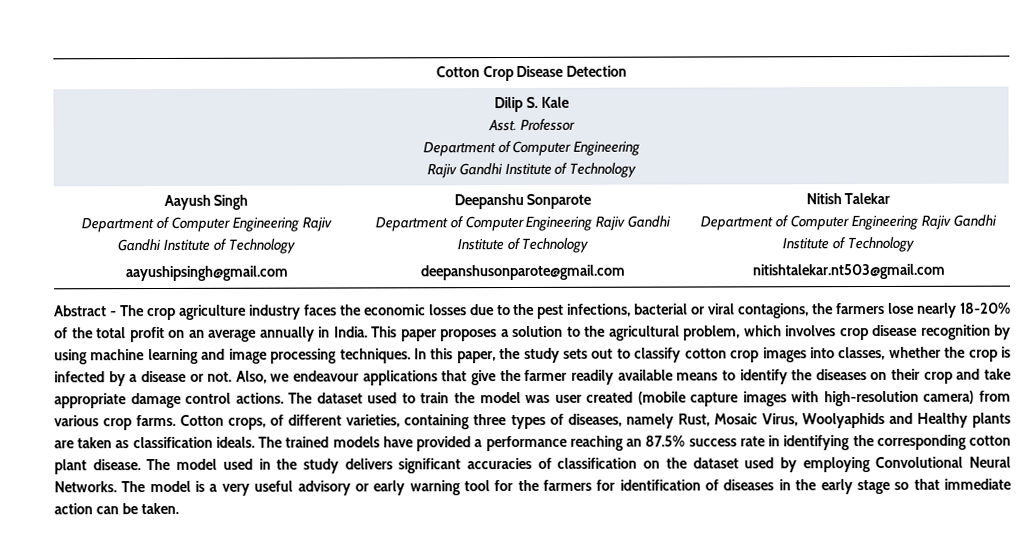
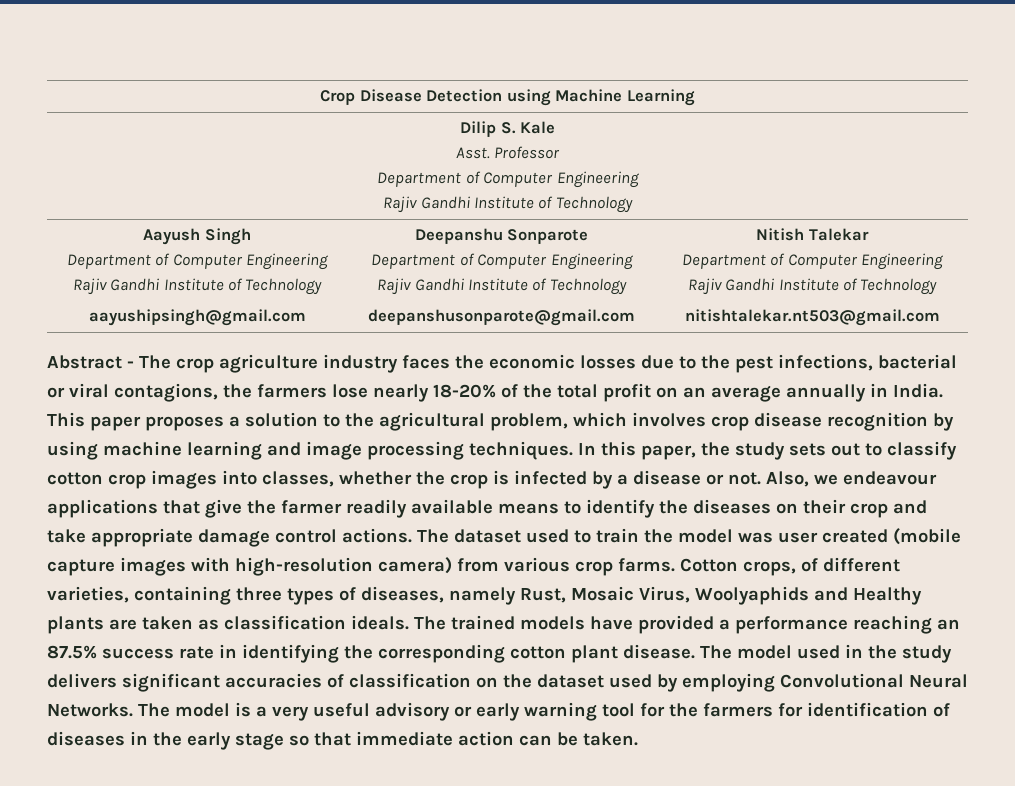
[435,66,480,78] Cotton -> (320, 97) none
(628, 71) none -> [506,89,695,106] using Machine Learning

